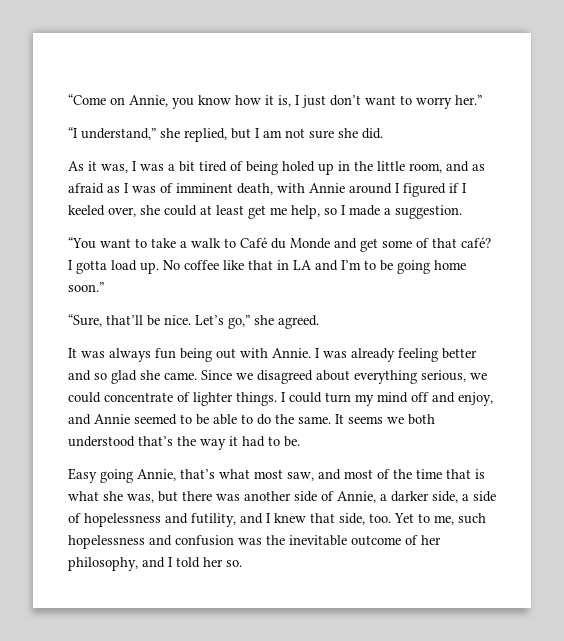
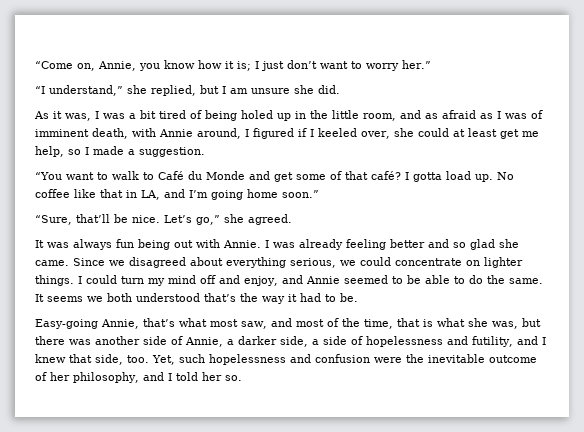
[110,97,125,105] on -> [77,63,95,71] on,
[278,95,291,107] is, -> [237,61,251,71] is;
[285,128,334,139] not sure -> [251,88,290,94] unsure
[349,183,392,194] around -> [197,128,241,139] around,
[151,238,187,248] take a -> (108, 176) none
[293,260,312,270] LA -> [141,190,160,200] LA,
[364,260,393,271] to be -> (208, 194) none
[177,392,190,402] of -> [466,260,480,266] on
[68,468,133,483] Easy going -> [35,319,98,329] Easy-going
[416,469,442,479] time -> [363,319,393,329] time,
[394,513,454,525] Yet to me, -> [152,355,175,365] Yet,
[238,538,262,545] was -> [374,357,402,363] were

